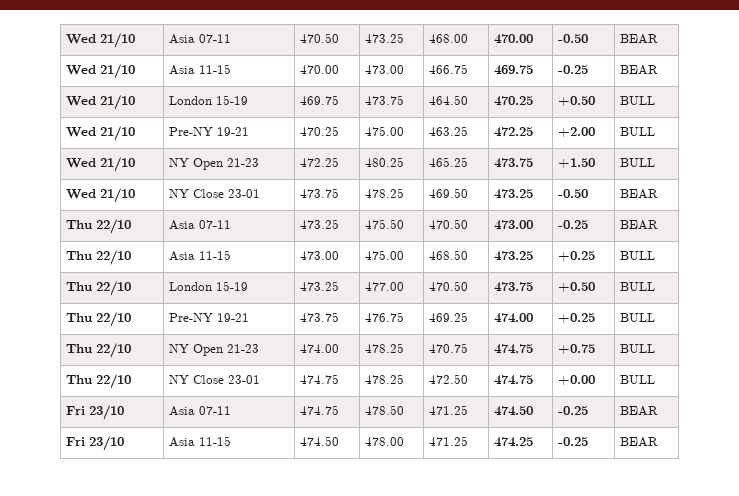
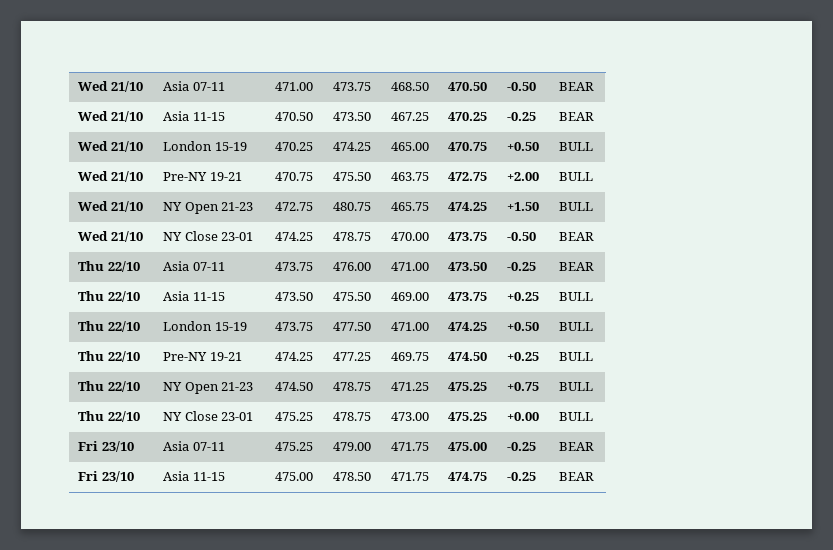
[299,33,339,43] [364,33,404,43] [428,34,468,43] [493,34,533,44] 470.50 | 473.25 | 468.00 | 470.00 -> [275,82,314,91] [333,82,372,91] [391,82,430,91] [448,82,488,91] 471.00 | 473.75 | 468.50 | 470.50
[299,65,339,74] [364,65,404,74] [428,64,468,74] [493,65,533,75] 470.00 | 473.00 | 466.75 | 469.75 -> [275,112,314,121] [333,112,372,121] [391,112,430,121] [448,112,488,121] 470.50 | 473.50 | 467.25 | 470.25
[299,95,339,105] [364,95,404,105] [428,95,468,105] [493,96,533,106] 469.75 | 473.75 | 464.50 | 470.25 -> [275,142,314,151] [333,142,372,151] [391,142,430,151] [448,142,488,151] 470.25 | 474.25 | 465.00 | 470.75
[299,126,339,136] [364,126,404,136] [428,126,468,136] [493,127,533,137] 470.25 | 475.00 | 463.25 | 472.25 -> [275,172,314,181] [333,172,372,181] [391,172,430,181] [448,172,488,181] 470.75 | 475.50 | 463.75 | 472.75
[299,157,339,167] [364,157,404,167] [428,157,468,167] [493,158,533,168] 472.25 | 480.25 | 465.25 | 473.75 -> [275,202,314,211] [333,202,372,211] [391,202,430,211] [448,202,488,211] 472.75 | 480.75 | 465.75 | 474.25
[299,188,339,198] [364,188,404,198] [428,188,468,198] [493,189,533,199] 473.75 | 478.25 | 469.50 | 473.25 -> [275,232,314,241] [333,232,372,241] [391,232,430,241] [448,232,488,241] 474.25 | 478.75 | 470.00 | 473.75
[299,219,339,229] [364,219,404,229] [428,219,468,229] [493,220,533,230] 473.25 | 475.50 | 470.50 | 473.00 -> [275,262,314,271] [333,262,372,271] [391,262,430,271] [448,262,488,271] 473.75 | 476.00 | 471.00 | 473.50
[299,251,339,260] [364,250,404,260] [428,250,468,260] [493,251,533,261] 473.00 | 475.00 | 468.50 | 473.25 -> [275,292,314,301] [333,292,372,301] [391,292,430,301] [448,292,488,301] 473.50 | 475.50 | 469.00 | 473.75
[299,281,339,291] [364,282,404,291] [428,281,468,291] [493,282,533,292] 473.25 | 477.00 | 470.50 | 473.75 -> [275,322,314,331] [333,322,372,331] [391,322,430,331] [448,322,488,331] 473.75 | 477.50 | 471.00 | 474.25
[299,312,339,322] [364,312,404,322] [428,312,468,322] [493,313,533,323] 473.75 | 476.75 | 469.25 | 474.00 -> [275,352,314,361] [333,352,372,361] [391,352,430,361] [448,352,488,361] 474.25 | 477.25 | 469.75 | 474.50
[299,344,339,353] [364,343,404,353] [428,343,468,353] [493,344,533,354] 474.00 | 478.25 | 470.75 | 474.75 -> [275,382,314,391] [333,382,372,391] [391,382,430,391] [448,382,488,391] 474.50 | 478.75 | 471.25 | 475.25
[299,374,339,384] [364,374,404,384] [428,374,468,384] [493,375,533,385] 474.75 | 478.25 | 472.50 | 474.75 -> [275,412,314,421] [333,412,372,421] [391,412,430,421] [448,412,488,421] 475.25 | 478.75 | 473.00 | 475.25
[299,405,339,415] [364,405,404,415] [428,405,468,415] [493,406,533,416] 474.75 | 478.50 | 471.25 | 474.50 -> [275,442,314,451] [333,442,372,451] [391,442,430,451] [448,442,488,451] 475.25 | 479.00 | 471.75 | 475.00
[299,436,339,446] [364,437,404,446] [428,436,468,446] [493,437,533,447] 474.50 | 478.00 | 471.25 | 474.25 -> [275,472,314,481] [333,472,372,481] [391,472,430,481] [448,472,488,481] 475.00 | 478.50 | 471.75 | 474.75

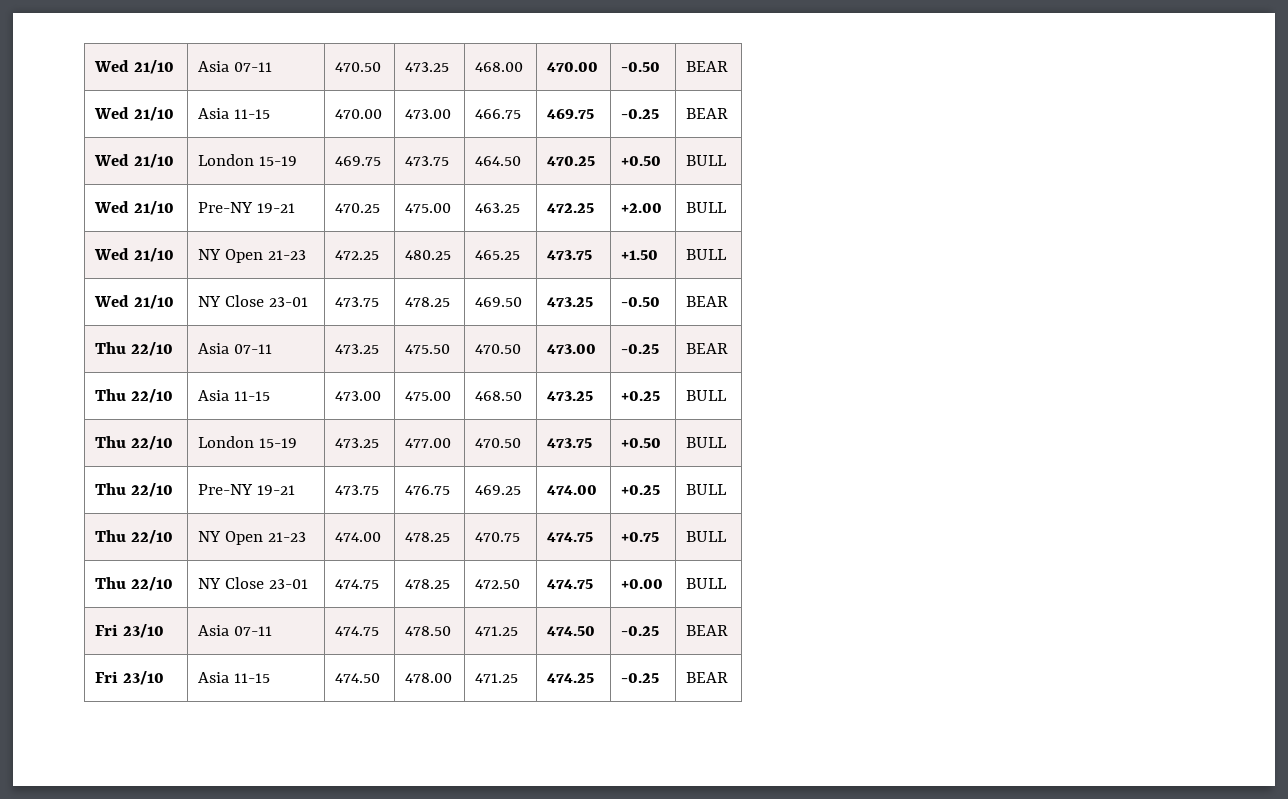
[275,82,314,91] [333,82,372,91] [391,82,430,91] [448,82,488,91] 471.00 | 473.75 | 468.50 | 470.50 -> [335,62,382,72] [405,62,450,72] [475,62,524,72] [547,62,599,72] 470.50 | 473.25 | 468.00 | 470.00
[275,112,314,121] [333,112,372,121] [391,112,430,121] [448,112,488,121] 470.50 | 473.50 | 467.25 | 470.25 -> [335,109,383,119] [405,109,452,119] [475,109,522,119] [547,109,595,119] 470.00 | 473.00 | 466.75 | 469.75
[275,142,314,151] [333,142,372,151] [391,142,430,151] [448,142,488,151] 470.25 | 474.25 | 465.00 | 470.75 -> [335,156,382,166] [405,156,450,166] [475,156,522,166] [547,156,596,166] 469.75 | 473.75 | 464.50 | 470.25
[275,172,314,181] [333,172,372,181] [391,172,430,181] [448,172,488,181] 470.75 | 475.50 | 463.75 | 472.75 -> [335,203,381,213] [405,203,452,213] [475,203,521,213] [547,203,595,213] 470.25 | 475.00 | 463.25 | 472.25
[275,202,314,211] [333,202,372,211] [391,202,430,211] [448,202,488,211] 472.75 | 480.75 | 465.75 | 474.25 -> [335,250,380,260] [405,250,452,260] [475,250,521,260] [547,250,593,260] 472.25 | 480.25 | 465.25 | 473.75
[275,232,314,241] [333,232,372,241] [391,232,430,241] [448,232,488,241] 474.25 | 478.75 | 470.00 | 473.75 -> [335,297,380,307] [405,297,451,307] [475,297,523,307] [547,297,594,307] 473.75 | 478.25 | 469.50 | 473.25
[275,262,314,271] [333,262,372,271] [391,262,430,271] [448,262,488,271] 473.75 | 476.00 | 471.00 | 473.50 -> [335,344,380,354] [405,344,451,354] [475,344,522,354] [547,344,597,354] 473.25 | 475.50 | 470.50 | 473.00
[275,292,314,301] [333,292,372,301] [391,292,430,301] [448,292,488,301] 473.50 | 475.50 | 469.00 | 473.75 -> [335,391,382,401] [405,391,452,401] [475,391,523,401] [547,391,594,401] 473.00 | 475.00 | 468.50 | 473.25
[275,322,314,331] [333,322,372,331] [391,322,430,331] [448,322,488,331] 473.75 | 477.50 | 471.00 | 474.25 -> [335,438,380,448] [405,438,452,448] [475,438,522,448] [547,438,593,448] 473.25 | 477.00 | 470.50 | 473.75
[275,352,314,361] [333,352,372,361] [391,352,430,361] [448,352,488,361] 474.25 | 477.25 | 469.75 | 474.50 -> [335,485,380,495] [405,485,451,495] [475,485,522,495] [547,485,598,495] 473.75 | 476.75 | 469.25 | 474.00
[275,382,314,391] [333,382,372,391] [391,382,430,391] [448,382,488,391] 474.50 | 478.75 | 471.25 | 475.25 -> [335,532,382,542] [405,532,451,542] [475,532,521,542] [547,532,594,542] 474.00 | 478.25 | 470.75 | 474.75
[275,412,314,421] [333,412,372,421] [391,412,430,421] [448,412,488,421] 475.25 | 478.75 | 473.00 | 475.25 -> [335,579,380,589] [405,579,451,589] [475,579,521,589] [547,579,594,589] 474.75 | 478.25 | 472.50 | 474.75
[275,442,314,451] [333,442,372,451] [391,442,430,451] [448,442,488,451] 475.25 | 479.00 | 471.75 | 475.00 -> [335,626,380,636] [405,626,452,636] [475,626,519,636] [547,626,596,636] 474.75 | 478.50 | 471.25 | 474.50
[275,472,314,481] [333,472,372,481] [391,472,430,481] [448,472,488,481] 475.00 | 478.50 | 471.75 | 474.75 -> [335,673,381,683] [405,673,453,683] [475,673,519,683] [547,673,595,683] 474.50 | 478.00 | 471.25 | 474.25

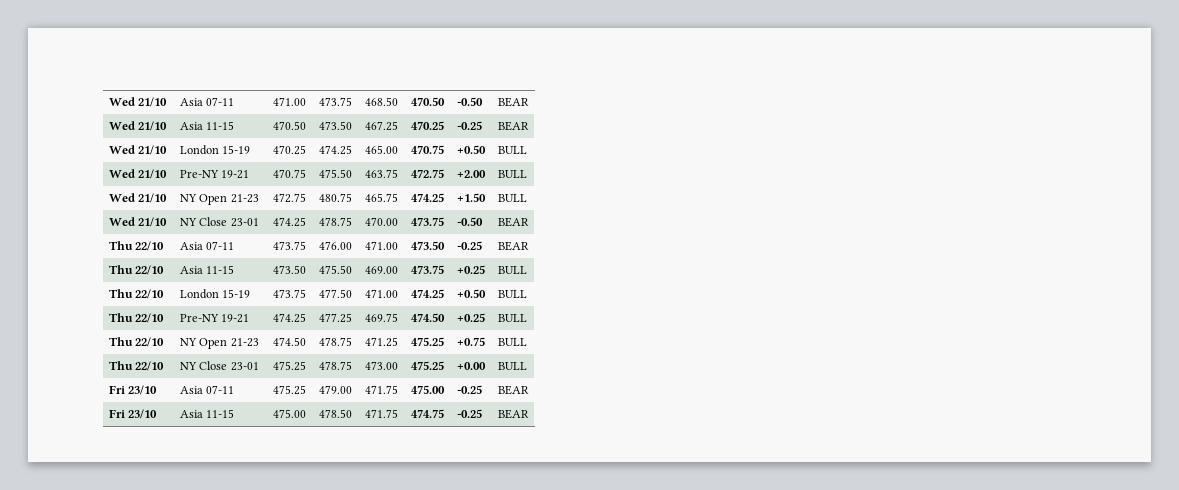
[335,62,382,72] [405,62,450,72] [475,62,524,72] [547,62,599,72] 470.50 | 473.25 | 468.00 | 470.00 -> [272,97,306,106] [318,97,352,106] [364,97,398,106] [410,97,445,106] 471.00 | 473.75 | 468.50 | 470.50
[335,109,383,119] [405,109,452,119] [475,109,522,119] [547,109,595,119] 470.00 | 473.00 | 466.75 | 469.75 -> [272,121,306,130] [318,121,352,130] [364,121,398,131] [410,121,444,130] 470.50 | 473.50 | 467.25 | 470.25
[335,156,382,166] [405,156,450,166] [475,156,522,166] [547,156,596,166] 469.75 | 473.75 | 464.50 | 470.25 -> [272,145,306,155] [318,145,352,155] [364,145,398,154] [410,145,444,154] 470.25 | 474.25 | 465.00 | 470.75
[335,203,381,213] [405,203,452,213] [475,203,521,213] [547,203,595,213] 470.25 | 475.00 | 463.25 | 472.25 -> [272,169,306,178] [318,169,352,178] [364,169,398,178] [410,169,444,178] 470.75 | 475.50 | 463.75 | 472.75
[335,250,380,260] [405,250,452,260] [475,250,521,260] [547,250,593,260] 472.25 | 480.25 | 465.25 | 473.75 -> [272,193,306,203] [318,193,352,202] [364,193,398,202] [410,193,444,202] 472.75 | 480.75 | 465.75 | 474.25
[335,297,380,307] [405,297,451,307] [475,297,523,307] [547,297,594,307] 473.75 | 478.25 | 469.50 | 473.25 -> [272,217,306,227] [318,217,352,226] [364,217,398,226] [410,217,444,226] 474.25 | 478.75 | 470.00 | 473.75
[335,344,380,354] [405,344,451,354] [475,344,522,354] [547,344,597,354] 473.25 | 475.50 | 470.50 | 473.00 -> [272,241,306,250] [318,241,352,250] [364,241,398,250] [410,241,445,250] 473.75 | 476.00 | 471.00 | 473.50
[335,391,382,401] [405,391,452,401] [475,391,523,401] [547,391,594,401] 473.00 | 475.00 | 468.50 | 473.25 -> [272,265,306,274] [318,265,352,274] [364,266,398,274] [410,265,444,274] 473.50 | 475.50 | 469.00 | 473.75
[335,438,380,448] [405,438,452,448] [475,438,522,448] [547,438,593,448] 473.25 | 477.00 | 470.50 | 473.75 -> [272,289,306,298] [318,289,352,298] [364,289,398,298] [410,289,444,298] 473.75 | 477.50 | 471.00 | 474.25
[335,485,380,495] [405,485,451,495] [475,485,522,495] [547,485,598,495] 473.75 | 476.75 | 469.25 | 474.00 -> [272,313,306,323] [318,313,352,323] [364,313,398,322] [410,313,445,322] 474.25 | 477.25 | 469.75 | 474.50
[335,532,382,542] [405,532,451,542] [475,532,521,542] [547,532,594,542] 474.00 | 478.25 | 470.75 | 474.75 -> [272,337,306,346] [318,337,352,346] [364,337,398,347] [410,337,444,346] 474.50 | 478.75 | 471.25 | 475.25
[335,579,380,589] [405,579,451,589] [475,579,521,589] [547,579,594,589] 474.75 | 478.25 | 472.50 | 474.75 -> [272,361,306,371] [318,361,352,370] [364,361,398,370] [410,361,444,370] 475.25 | 478.75 | 473.00 | 475.25
[335,626,380,636] [405,626,452,636] [475,626,519,636] [547,626,596,636] 474.75 | 478.50 | 471.25 | 474.50 -> [272,385,306,395] [318,385,352,394] [364,385,398,394] [410,385,445,394] 475.25 | 479.00 | 471.75 | 475.00
[335,673,381,683] [405,673,453,683] [475,673,519,683] [547,673,595,683] 474.50 | 478.00 | 471.25 | 474.25 -> [272,409,306,418] [318,409,352,418] [364,409,398,418] [410,409,444,418] 475.00 | 478.50 | 471.75 | 474.75

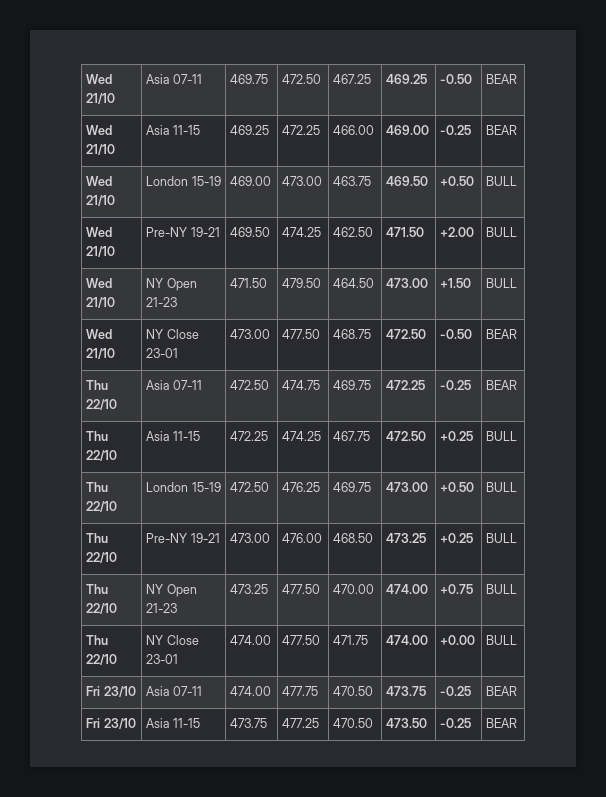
[272,97,306,106] [318,97,352,106] [364,97,398,106] [410,97,445,106] 471.00 | 473.75 | 468.50 | 470.50 -> [230,74,269,84] [282,74,322,84] [333,74,372,84] [386,74,428,84] 469.75 | 472.50 | 467.25 | 469.25
[272,121,306,130] [318,121,352,130] [364,121,398,131] [410,121,444,130] 470.50 | 473.50 | 467.25 | 470.25 -> [230,125,270,135] [282,125,321,135] [333,125,375,135] [386,125,430,135] 469.25 | 472.25 | 466.00 | 469.00
[272,145,306,155] [318,145,352,155] [364,145,398,154] [410,145,444,154] 470.25 | 474.25 | 465.00 | 470.75 -> [230,176,272,186] [282,176,323,186] [333,176,372,186] [386,176,429,186] 469.00 | 473.00 | 463.75 | 469.50
[272,169,306,178] [318,169,352,178] [364,169,398,178] [410,169,444,178] 470.75 | 475.50 | 463.75 | 472.75 -> [230,227,271,237] [282,227,322,237] [333,227,374,237] [386,227,425,237] 469.50 | 474.25 | 462.50 | 471.50
[272,193,306,203] [318,193,352,202] [364,193,398,202] [410,193,444,202] 472.75 | 480.75 | 465.75 | 474.25 -> [230,278,268,288] [282,278,322,288] [333,278,375,288] [386,278,429,288] 471.50 | 479.50 | 464.50 | 473.00
[272,217,306,227] [318,217,352,226] [364,217,398,226] [410,217,444,226] 474.25 | 478.75 | 470.00 | 473.75 -> [230,329,271,339] [282,329,321,339] [333,329,372,339] [386,329,427,339] 473.00 | 477.50 | 468.75 | 472.50
[272,241,306,250] [318,241,352,250] [364,241,398,250] [410,241,445,250] 473.75 | 476.00 | 471.00 | 473.50 -> [230,380,270,390] [282,380,321,390] [333,380,372,390] [386,380,426,390] 472.50 | 474.75 | 469.75 | 472.25
[272,265,306,274] [318,265,352,274] [364,266,398,274] [410,265,444,274] 473.50 | 475.50 | 469.00 | 473.75 -> [230,431,269,441] [282,431,322,441] [333,431,371,441] [386,431,427,441] 472.25 | 474.25 | 467.75 | 472.50
[272,289,306,298] [318,289,352,298] [364,289,398,298] [410,289,444,298] 473.75 | 477.50 | 471.00 | 474.25 -> [230,482,270,492] [282,482,321,492] [333,482,372,492] [386,482,429,492] 472.50 | 476.25 | 469.75 | 473.00
[272,313,306,323] [318,313,352,323] [364,313,398,322] [410,313,445,322] 474.25 | 477.25 | 469.75 | 474.50 -> [230,533,271,543] [282,533,323,543] [333,533,374,543] [386,533,427,543] 473.00 | 476.00 | 468.50 | 473.25
[272,337,306,346] [318,337,352,346] [364,337,398,347] [410,337,444,346] 474.50 | 478.75 | 471.25 | 475.25 -> [230,584,269,594] [282,584,321,594] [333,584,375,594] [386,584,429,594] 473.25 | 477.50 | 470.00 | 474.00
[272,361,306,371] [318,361,352,370] [364,361,398,370] [410,361,444,370] 475.25 | 478.75 | 473.00 | 475.25 -> [230,635,272,645] [282,635,321,645] [333,635,369,645] [386,635,429,645] 474.00 | 477.50 | 471.75 | 474.00
[272,385,306,395] [318,385,352,394] [364,385,398,394] [410,385,445,394] 475.25 | 479.00 | 471.75 | 475.00 -> [230,686,272,696] [282,686,319,696] [333,686,374,696] [386,686,427,696] 474.00 | 477.75 | 470.50 | 473.75
[272,409,306,418] [318,409,352,418] [364,409,398,418] [410,409,444,418] 475.00 | 478.50 | 471.75 | 474.75 -> [230,718,268,728] [282,718,320,728] [333,718,374,728] [386,718,428,728] 473.75 | 477.25 | 470.50 | 473.50

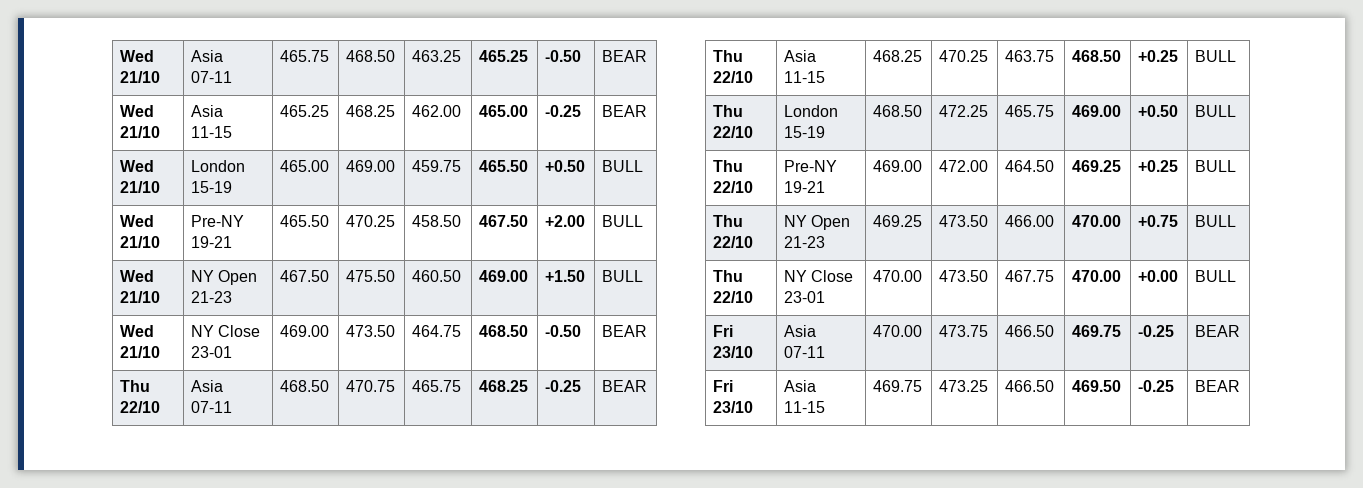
[230,74,269,84] [282,74,322,84] [333,74,372,84] [386,74,428,84] 469.75 | 472.50 | 467.25 | 469.25 -> [280,50,330,62] [346,50,396,62] [412,50,462,62] [479,50,529,62] 465.75 | 468.50 | 463.25 | 465.25
[230,125,270,135] [282,125,321,135] [333,125,375,135] [386,125,430,135] 469.25 | 472.25 | 466.00 | 469.00 -> [280,105,330,117] [346,105,396,117] [412,105,462,117] [479,105,529,117] 465.25 | 468.25 | 462.00 | 465.00
[230,176,272,186] [282,176,323,186] [333,176,372,186] [386,176,429,186] | 469.00 | 473.00 | 463.75 | 469.50 -> [280,160,330,172] [346,160,396,172] [412,160,462,172] [479,160,529,172] | 465.00 | 469.00 | 459.75 | 465.50
[230,227,271,237] [282,227,322,237] [333,227,374,237] [386,227,425,237] 469.50 | 474.25 | 462.50 | 471.50 -> [280,215,330,227] [346,215,396,227] [412,215,462,227] [479,215,529,227] 465.50 | 470.25 | 458.50 | 467.50
[230,278,268,288] [282,278,322,288] [333,278,375,288] [386,278,429,288] 471.50 | 479.50 | 464.50 | 473.00 -> [280,270,330,282] [346,270,396,282] [412,270,462,282] [479,270,529,282] 467.50 | 475.50 | 460.50 | 469.00
[230,329,271,339] [282,329,321,339] [333,329,372,339] [386,329,427,339] 473.00 | 477.50 | 468.75 | 472.50 -> [280,325,330,337] [346,325,396,337] [412,325,462,337] [479,325,529,337] 469.00 | 473.50 | 464.75 | 468.50
[230,380,270,390] [282,380,321,390] [333,380,372,390] [386,380,426,390] 472.50 | 474.75 | 469.75 | 472.25 -> [280,380,330,392] [346,380,396,392] [412,380,462,392] [479,380,529,392] 468.50 | 470.75 | 465.75 | 468.25
[230,431,269,441] [282,431,322,441] [333,431,371,441] [386,431,427,441] 472.25 | 474.25 | 467.75 | 472.50 -> [873,50,923,62] [939,50,989,62] [1005,50,1055,62] [1072,50,1122,62] 468.25 | 470.25 | 463.75 | 468.50
[230,482,270,492] [282,482,321,492] [333,482,372,492] [386,482,429,492] 472.50 | 476.25 | 469.75 | 473.00 -> [873,105,923,117] [939,105,989,117] [1005,105,1055,117] [1072,105,1122,117] 468.50 | 472.25 | 465.75 | 469.00
[230,533,271,543] [282,533,323,543] [333,533,374,543] [386,533,427,543] 473.00 | 476.00 | 468.50 | 473.25 -> [873,160,923,172] [939,160,989,172] [1005,160,1055,172] [1072,160,1122,172] 469.00 | 472.00 | 464.50 | 469.25
[230,584,269,594] [282,584,321,594] [333,584,375,594] [386,584,429,594] 473.25 | 477.50 | 470.00 | 474.00 -> [873,215,923,227] [939,215,989,227] [1005,215,1055,227] [1072,215,1122,227] 469.25 | 473.50 | 466.00 | 470.00
[230,635,272,645] [282,635,321,645] [333,635,369,645] [386,635,429,645] 474.00 | 477.50 | 471.75 | 474.00 -> [873,270,923,282] [939,270,989,282] [1005,270,1055,282] [1072,270,1122,282] 470.00 | 473.50 | 467.75 | 470.00
[230,686,272,696] [282,686,319,696] [333,686,374,696] [386,686,427,696] 474.00 | 477.75 | 470.50 | 473.75 -> [873,325,923,337] [939,325,989,337] [1005,325,1055,337] [1072,325,1122,337] 470.00 | 473.75 | 466.50 | 469.75
[230,718,268,728] [282,718,320,728] [333,718,374,728] [386,718,428,728] 473.75 | 477.25 | 470.50 | 473.50 -> [873,380,923,392] [939,380,989,392] [1005,380,1055,392] [1072,380,1122,392] 469.75 | 473.25 | 466.50 | 469.50

